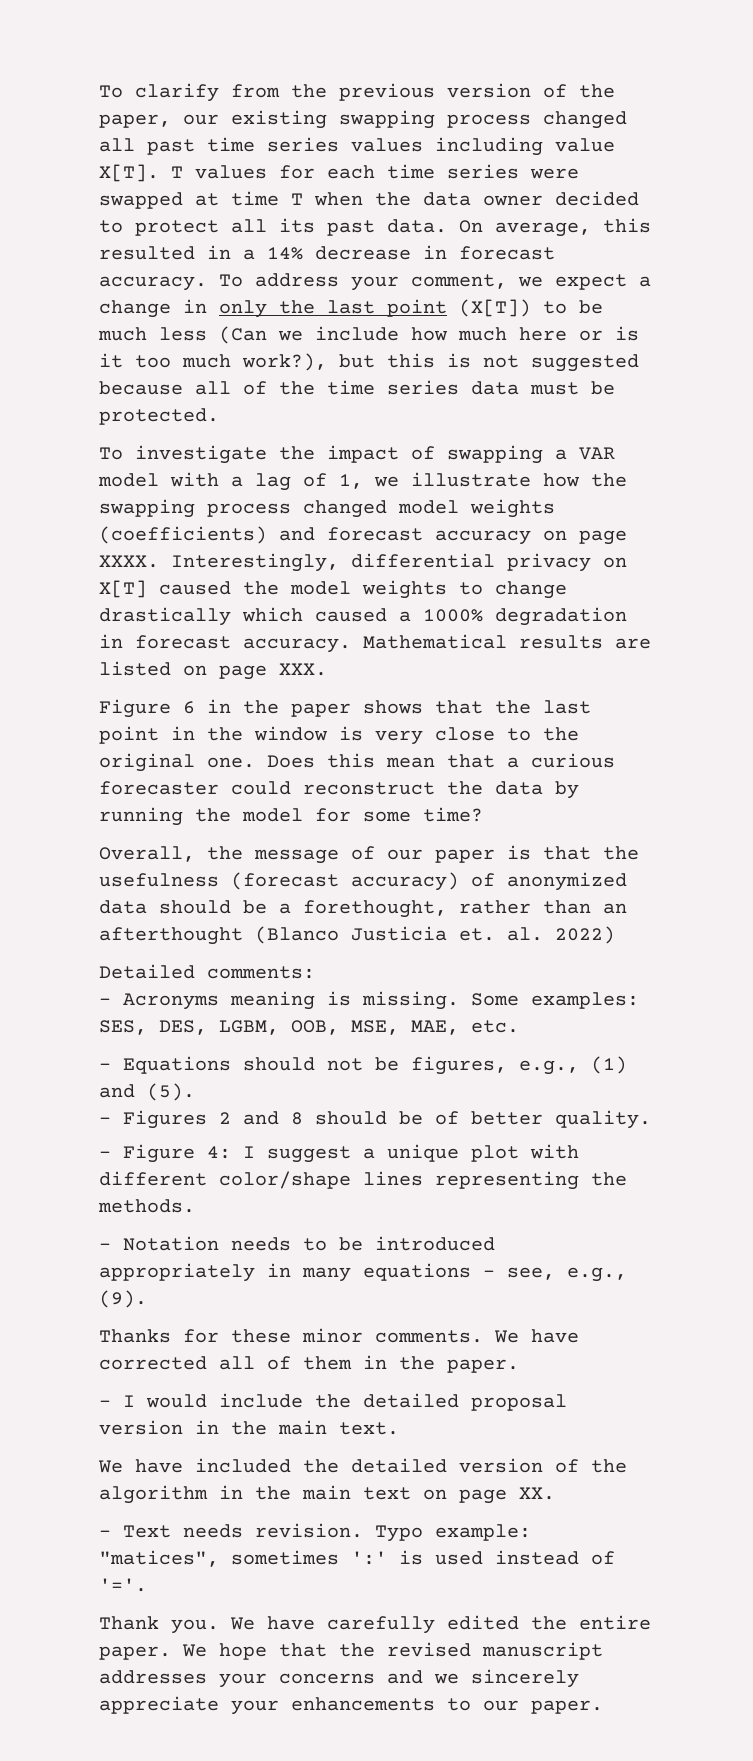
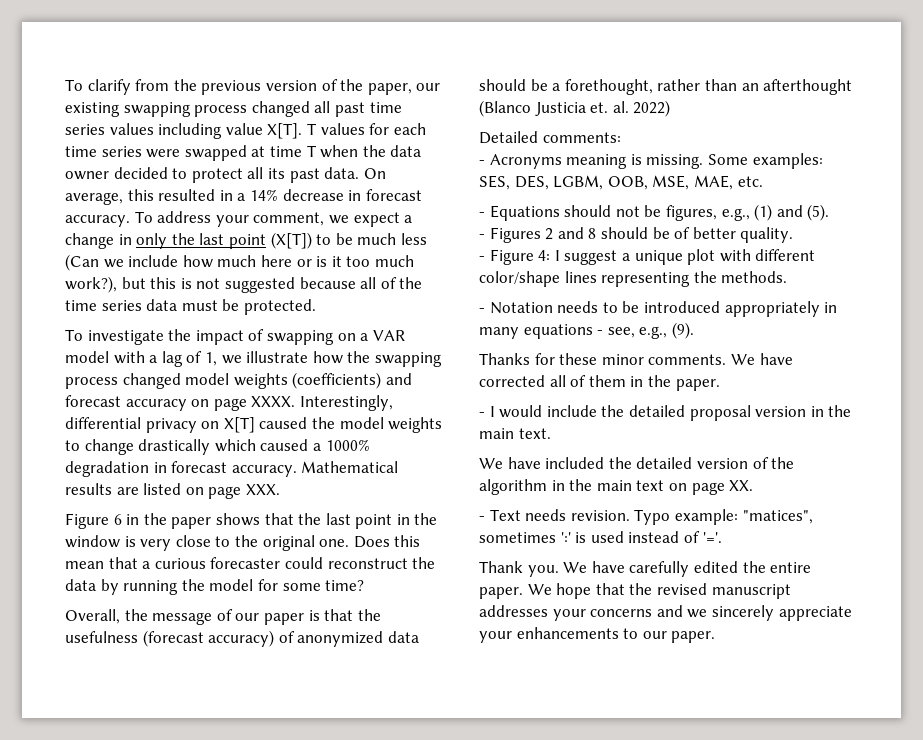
(543, 454) none -> [337,333,356,341] on

